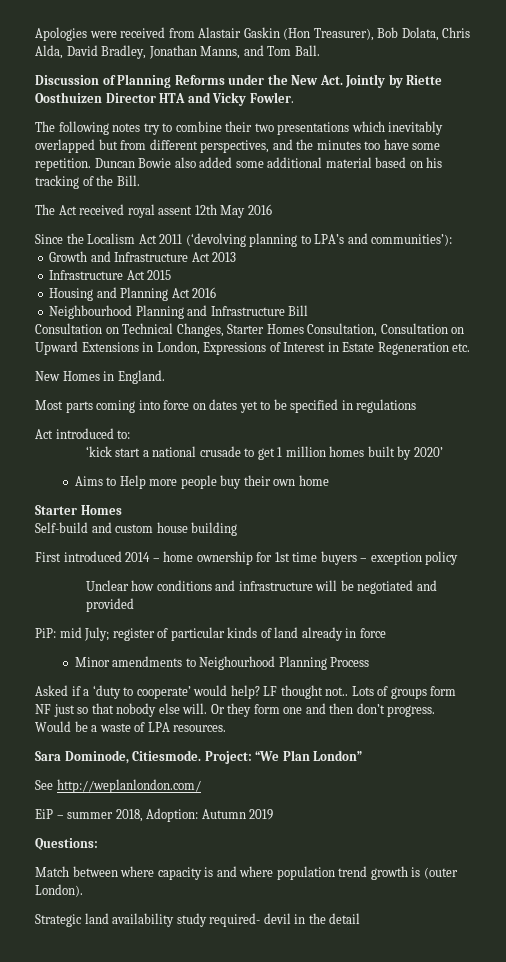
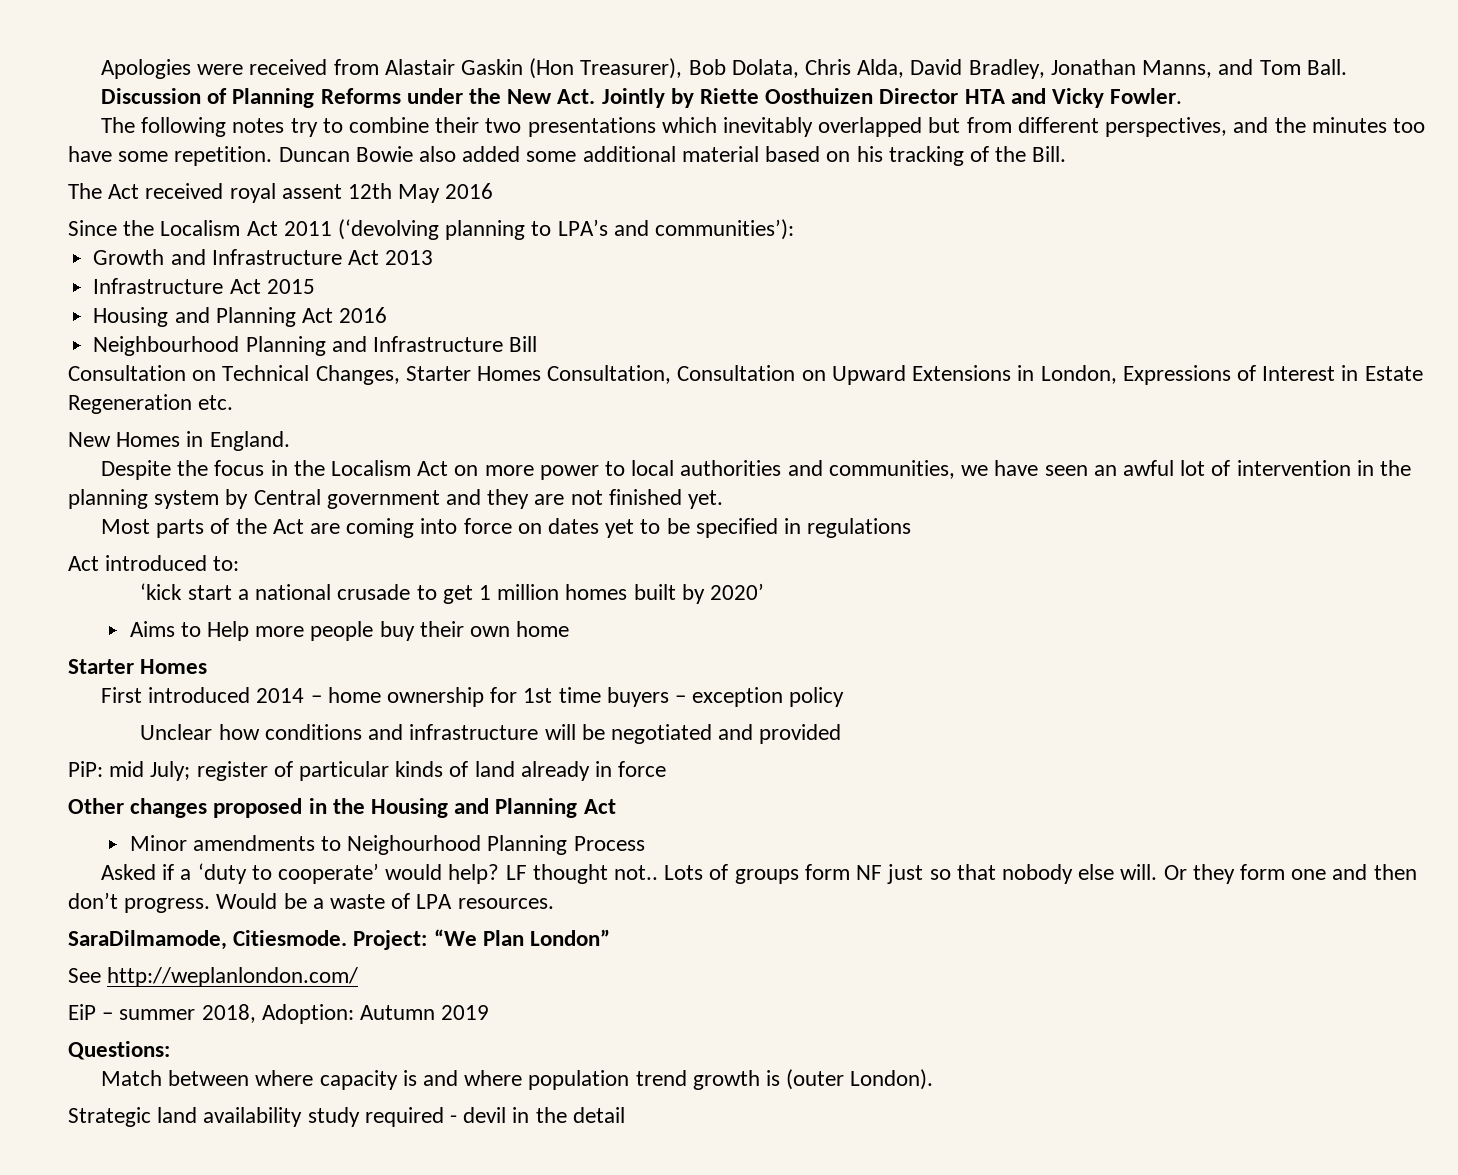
[35,400,93,413] Most parts -> [100,460,1412,480] [68,489,724,509] [100,518,341,538] Despite the focus in the Localism Act on more power to local authorities and communities, we have seen an awful lot of intervention in the planning system by Central government and they are not finished yet. // Most parts of the Act are
[35,522,238,536] // Self-build and custom house building -> (208, 666) none
(386, 633) none -> [68,798,616,818] // Other changes proposed in the Housing and Planning Act
[35,750,129,764] Sara Dominode, -> [68,930,227,950] SaraDilmamode,
[209,913,261,927] required- -> [364,1107,458,1127] required -

